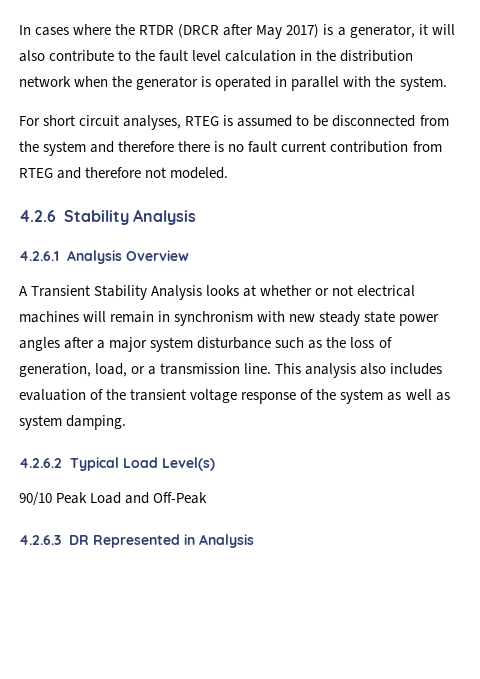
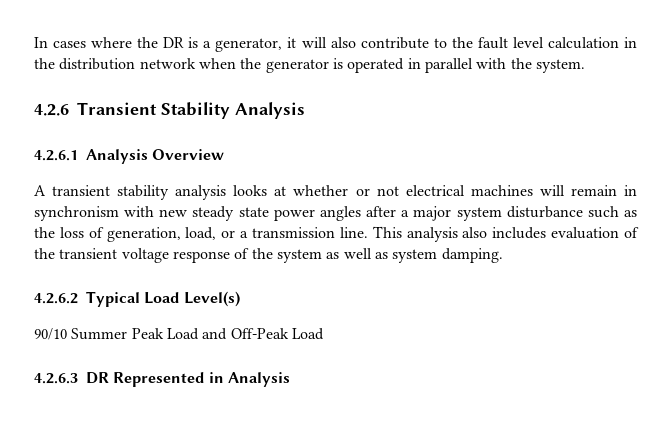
[139,24,320,39] RTDR (DRCR after May 2017) -> [163,37,185,48] DR
[19,115,449,130] [19,141,442,156] [19,167,229,179] // For short circuit analyses, RTEG is assumed to be disconnected from the system and therefore there is no fault current contribution from RTEG and therefore not modeled. -> (585, 66) none
(56, 216) none -> [77,102,157,115] Transient
[31,285,203,300] Transient Stability Analysis -> [52,185,227,200] transient stability analysis
(52, 499) none -> [71,328,128,340] Summer
(208, 498) none -> [291,328,324,340] Load

